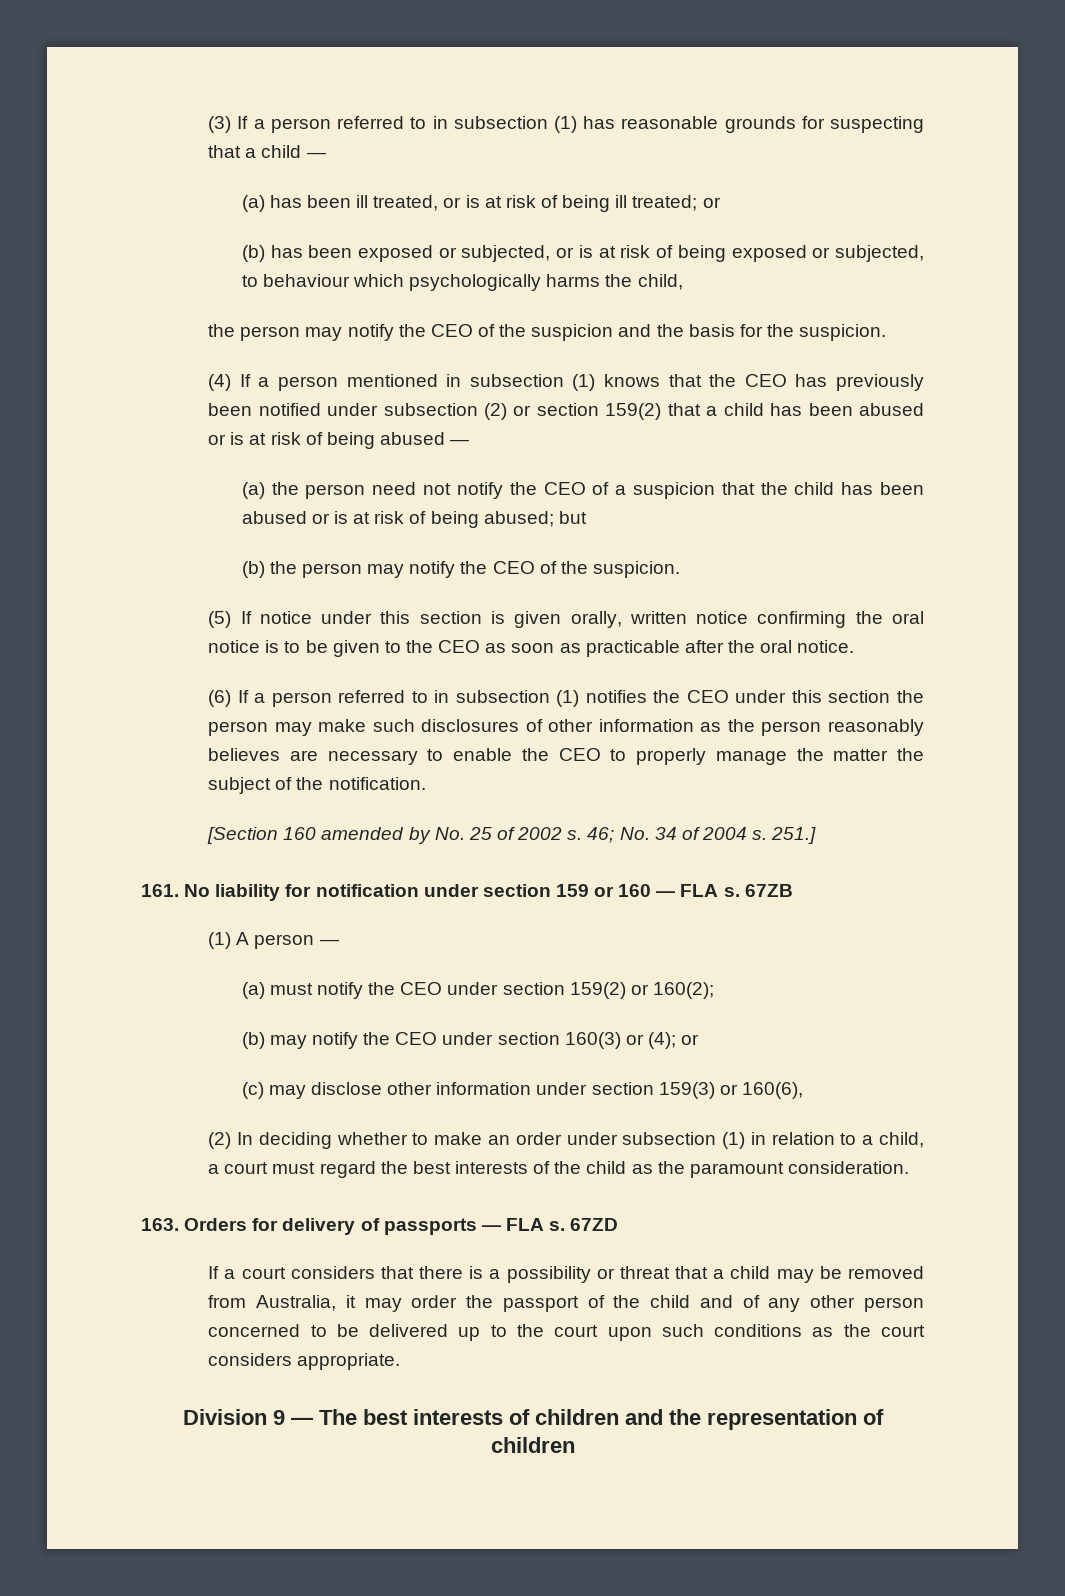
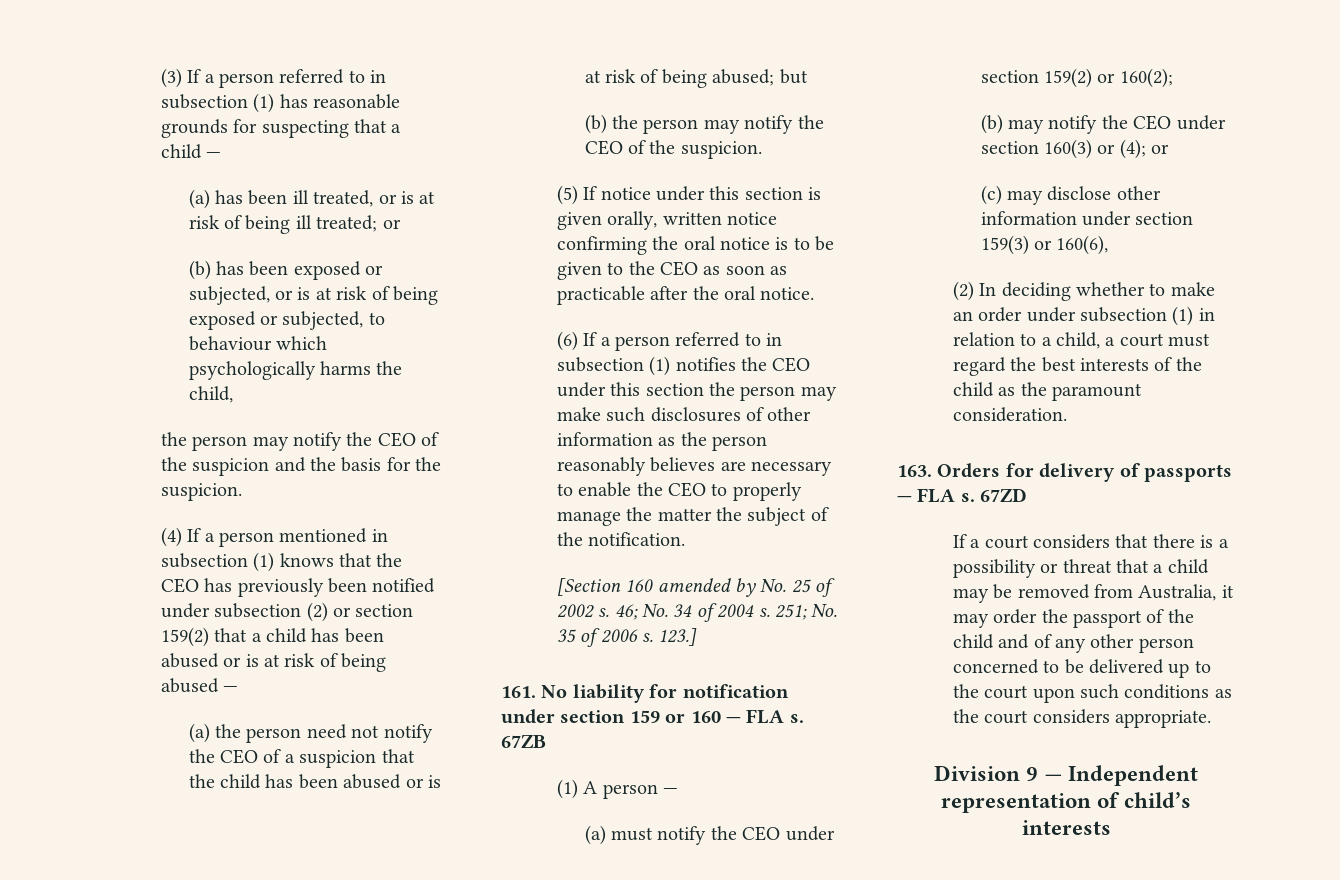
[771,827,817,844] 251.] -> [774,604,838,620] [556,628,698,647] 251; No. 35 of 2006 s. 123.]
[318,1409,884,1430] [490,1437,575,1453] The best interests of children and the representation of children -> [1067,765,1198,786] [940,792,1192,813] [1021,820,1111,835] Independent representation of child’s interests

